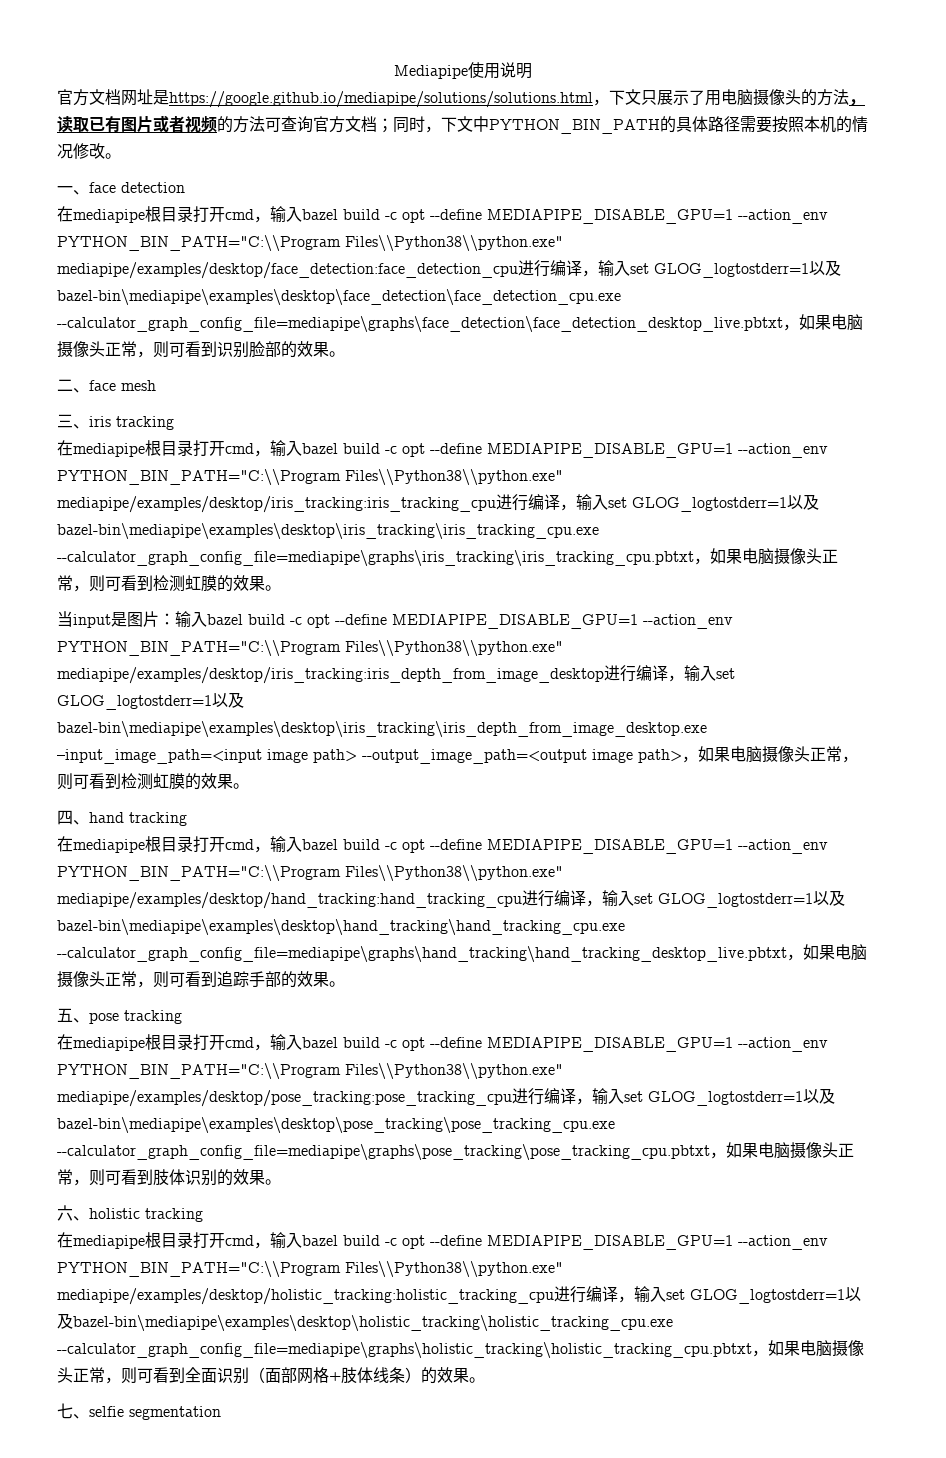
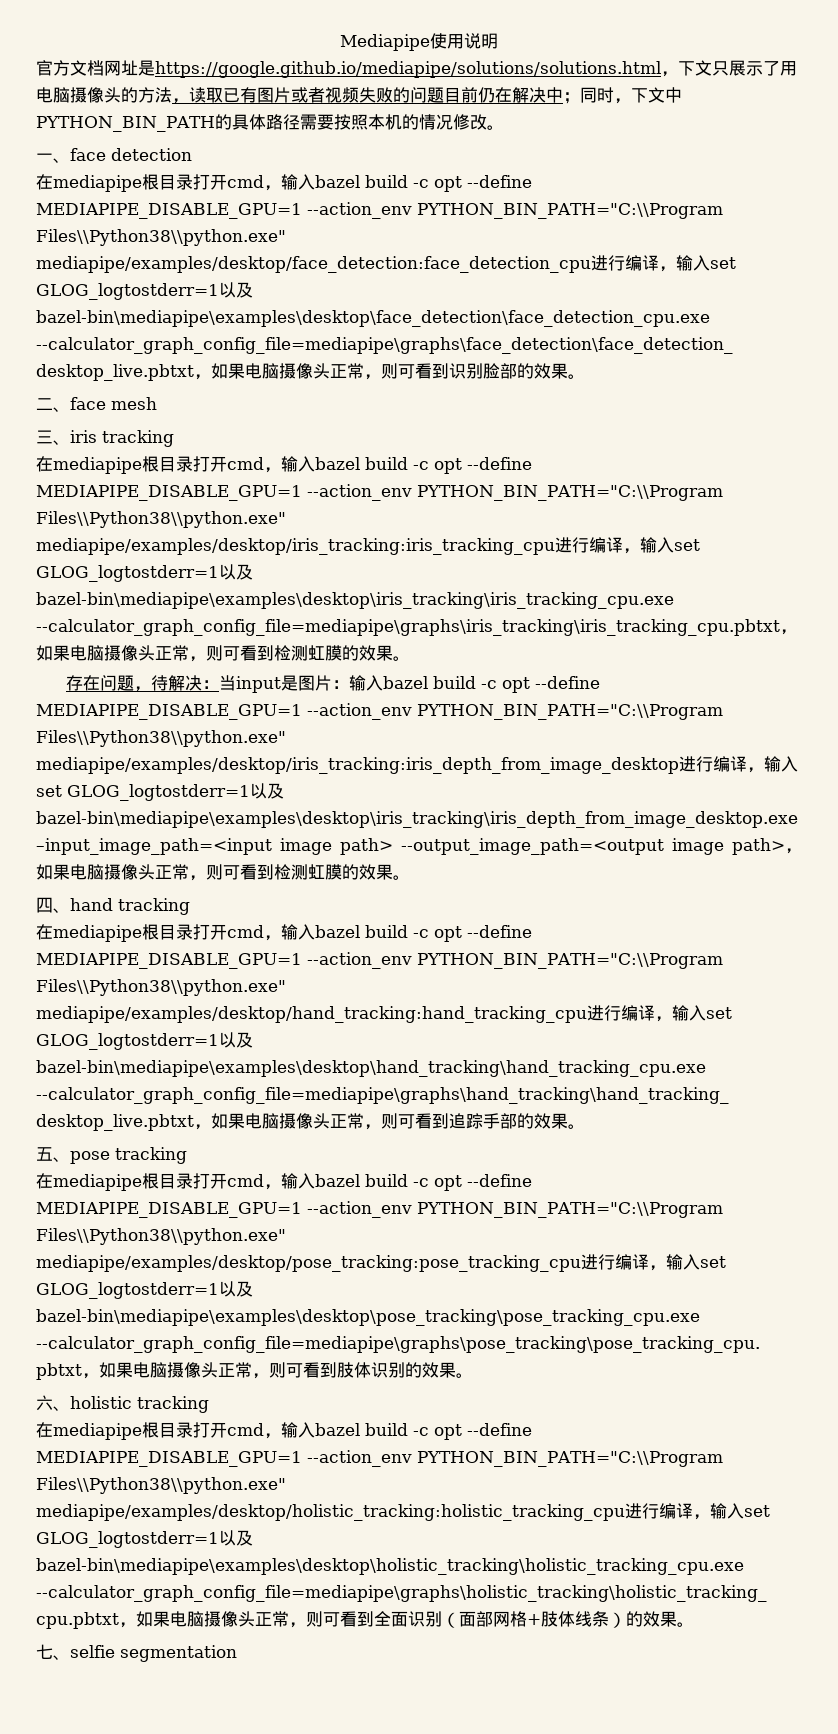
[217,116,377,133] 的方法可查询官方文档 -> [359,87,563,103] 失败的问题目前仍在解决中
(281, 588) none -> [65,675,219,692] 存在问题，待解决：

